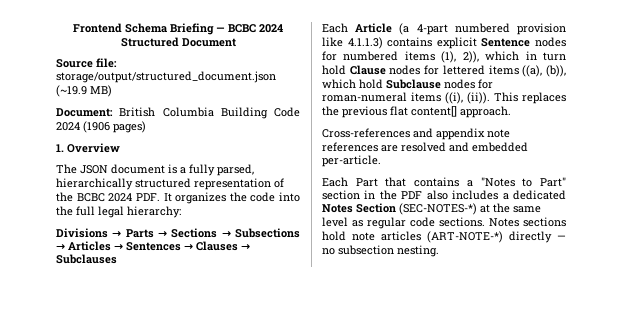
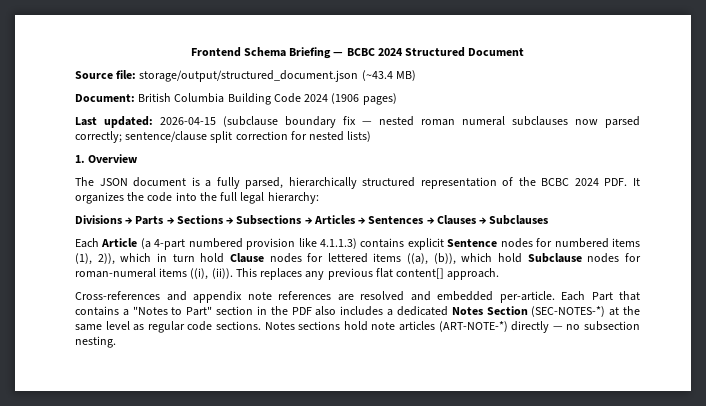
[56,85,87,97] (~19.9 -> [361,70,393,81] (~43.4
(146, 127) none -> [75,116,640,128] [75,131,372,143] // Last updated: 2026-04-15 (subclause boundary fix — nested roman numeral subclauses now parsed correctly; sentence/clause split correction for nested lists)
[322,106,339,116] the -> [305,271,325,280] any
(381, 161) // -> (555, 297) none

